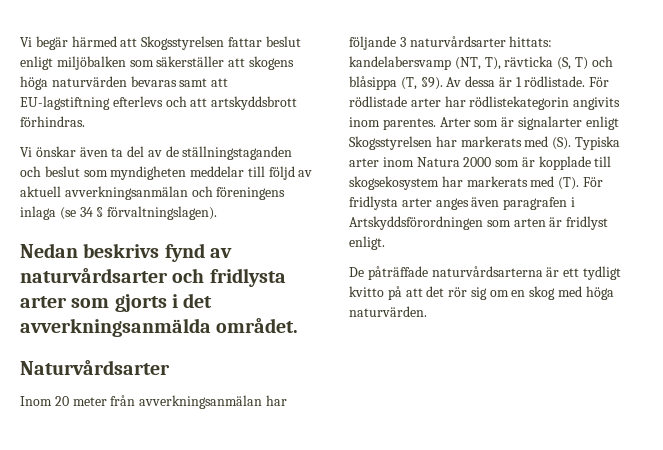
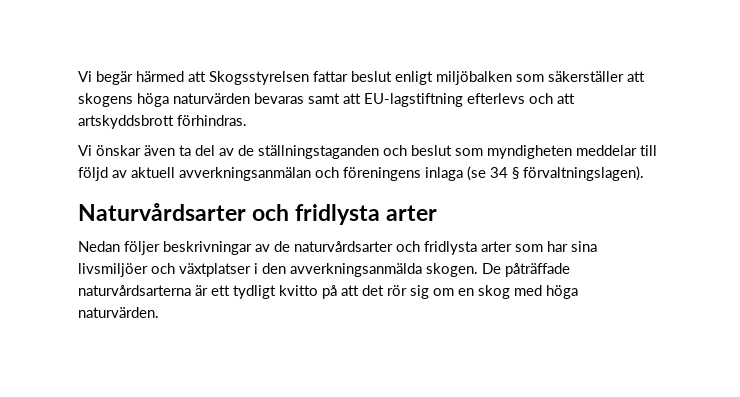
[20,243,232,262] Nedan beskrivs fynd av -> [78,203,438,225] [78,241,290,255] Naturvårdsarter och fridlysta arter // Nedan följer beskrivningar av de
[114,293,213,312] [20,318,299,337] [20,360,170,375] [20,395,287,409] [349,36,553,50] [349,56,613,70] [349,76,610,90] [349,96,621,110] [349,116,619,130] [349,136,620,150] [349,156,612,170] [349,176,603,190] [349,196,575,210] [349,216,609,230] [349,236,385,250] gjorts i det avverkningsanmälda området. // Naturvårdsarter // Inom 20 meter från avverkningsanmälan har följande 3 naturvårdsarter hittats: kandelabersvamp (NT, T), rävticka (S, T) och blåsippa (T, §9). Av dessa är 1 rödlistade. För rödlistade arter har rödlistekategorin angivits inom parentes. Arter som är signalarter enligt Skogsstyrelsen har markerats med (S). Typiska arter inom Natura 2000 som är kopplade till skogsekosystem har markerats med (T). För fridlysta arter anges även paragrafen i Artskyddsförordningen som arten är fridlyst enligt. // -> [547,241,597,252] [78,263,478,277] har sina livsmiljöer och växtplatser i den avverkningsanmälda skogen.

